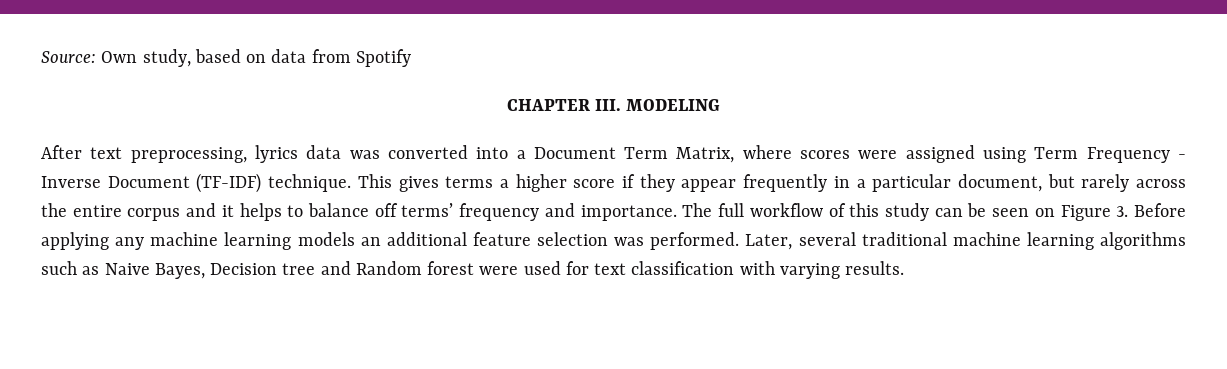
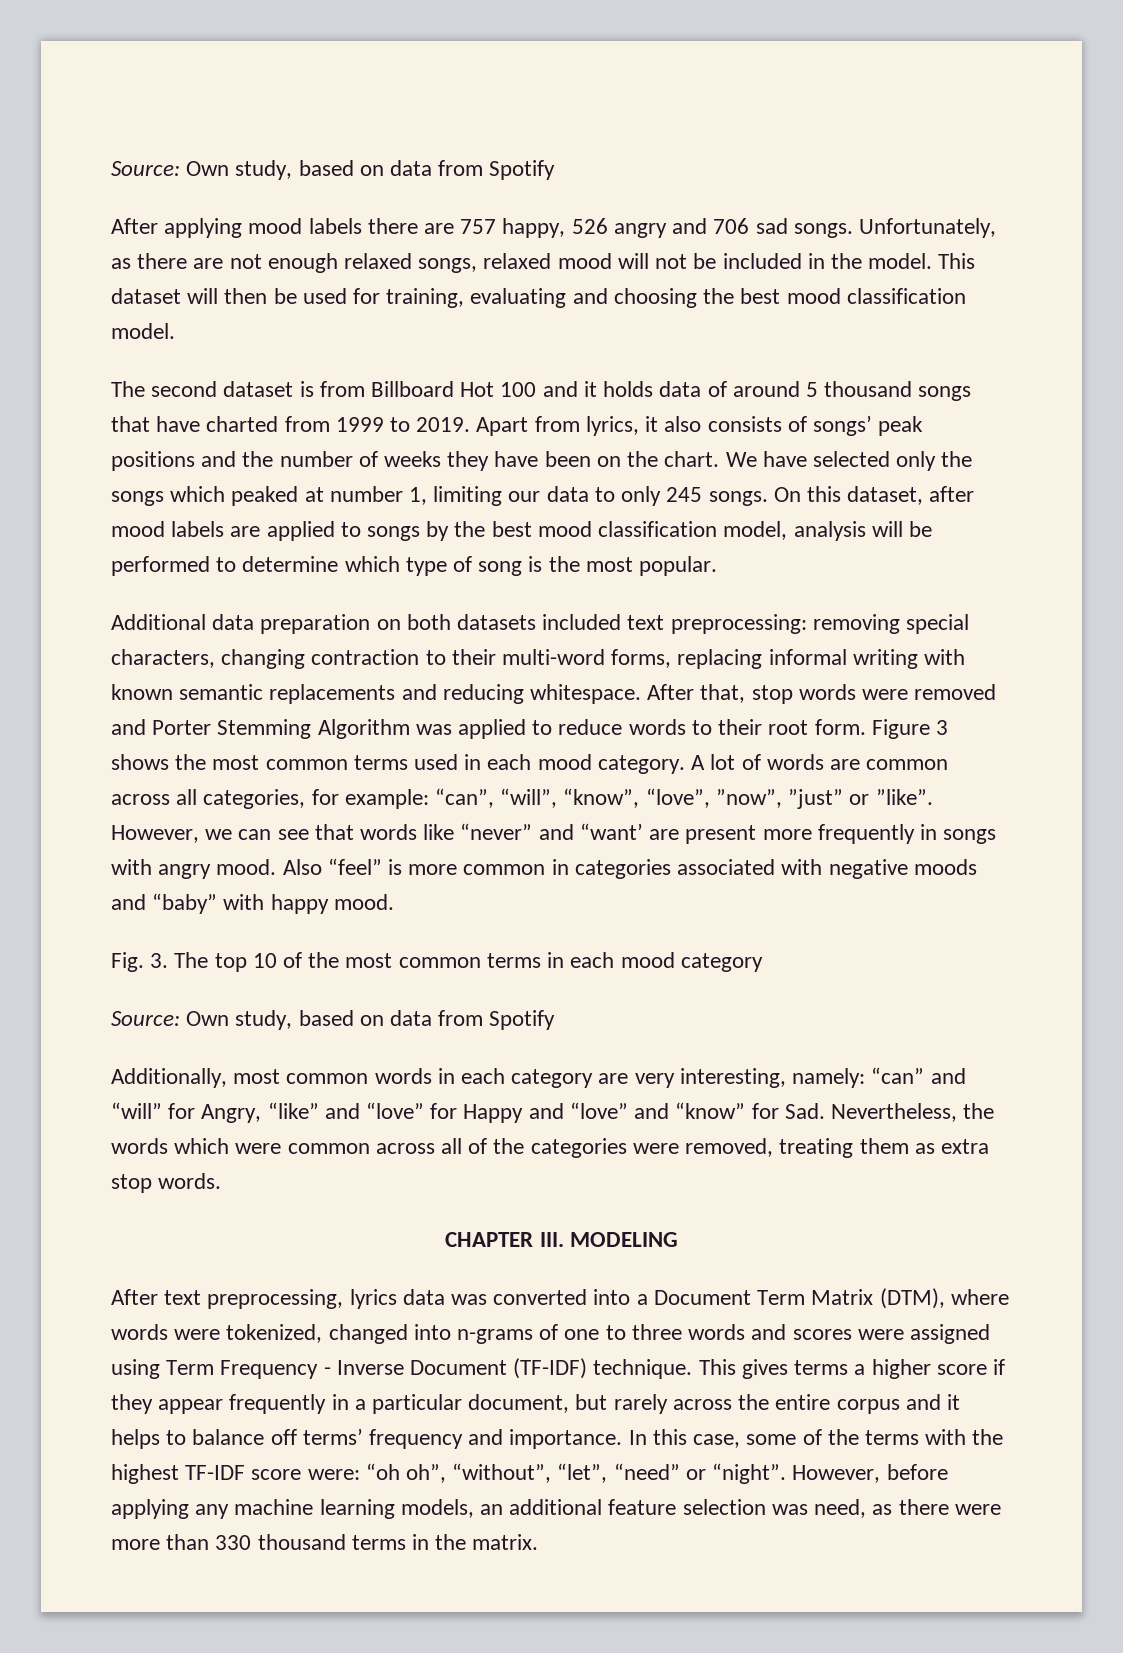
[41,49,411,67] Source: Own study, based on data from Spotify -> [111,160,556,180] [111,218,996,238] [111,253,976,273] [111,288,966,308] [111,323,175,339] [111,381,972,401] [111,415,924,436] [111,451,973,471] [111,486,975,506] [111,521,932,541] [111,556,718,576] [111,614,970,634] [111,649,966,669] [111,684,997,704] [111,719,948,739] [111,754,949,774] [111,788,933,809] [111,823,997,844] [111,858,977,879] [111,893,394,914] [111,952,763,972] [111,1010,556,1030] [111,1067,966,1088] [111,1102,995,1123] [111,1138,989,1158] [111,1173,222,1193] Source: Own study, based on data from Spotify // After applying mood labels there are 757 happy, 526 angry and 706 sad songs. Unfortunately, as there are not enough relaxed songs, relaxed mood will not be included in the model. This dataset will then be used for training, evaluating and choosing the best mood classification model. // The second dataset is from Billboard Hot 100 and it holds data of around 5 thousand songs that have charted from 1999 to 2019. Apart from lyrics, it also consists of songs’ peak positions and the number of weeks they have been on the chart. We have selected only the songs which peaked at number 1, limiting our data to only 245 songs. On this dataset, after mood labels are applied to songs by the best mood classification model, analysis will be performed to determine which type of song is the most popular. // Additional data preparation on both datasets included text preprocessing: removing special characters, changing contraction to their multi-word forms, replacing informal writing with known semantic replacements and reducing whitespace. After that, stop words were removed and Porter Stemming Algorithm was applied to reduce words to their root form. Figure 3 shows the most common terms used in each mood category. A lot of words are common across all categories, for example: “can”, “will”, “know”, “love”, ”now”, ”just” or ”like”. However, we can see that words like “never” and “want’ are present more frequently in songs with angry mood. Also “feel” is more common in categories associated with negative moods and “baby” with happy mood. // Fig. 3. The top 10 of the most common terms in each mood category // Source: Own study, based on data from Spotify // Additionally, most common words in each category are very interesting, namely: “can” and “will” for Angry, “like” and “love” for Happy and “love” and “know” for Sad. Nevertheless, the words which were common across all of the categories were removed, treating them as extra stop words.
[676,145,792,163] Matrix, where -> [811,1288,1009,1309] [111,1324,787,1344] Matrix (DTM), where words were tokenized, changed into n-grams of one to three words and
[682,203,1187,221] The full workflow of this study can be seen on Figure 3. Before -> [628,1429,1004,1448] [111,1463,948,1484] In this case, some of the terms with the highest TF-IDF score were: “oh oh”, “without”, “let”, “need” or “night”. However, before
[297,232,355,246] models -> [400,1499,474,1518] models,
[650,232,1186,250] [41,261,905,279] performed. Later, several traditional machine learning algorithms such as Naive Bayes, Decision tree and Random forest were used for text classification with varying results. -> [814,1499,1001,1518] [111,1534,539,1550] need, as there were more than 330 thousand terms in the matrix.

